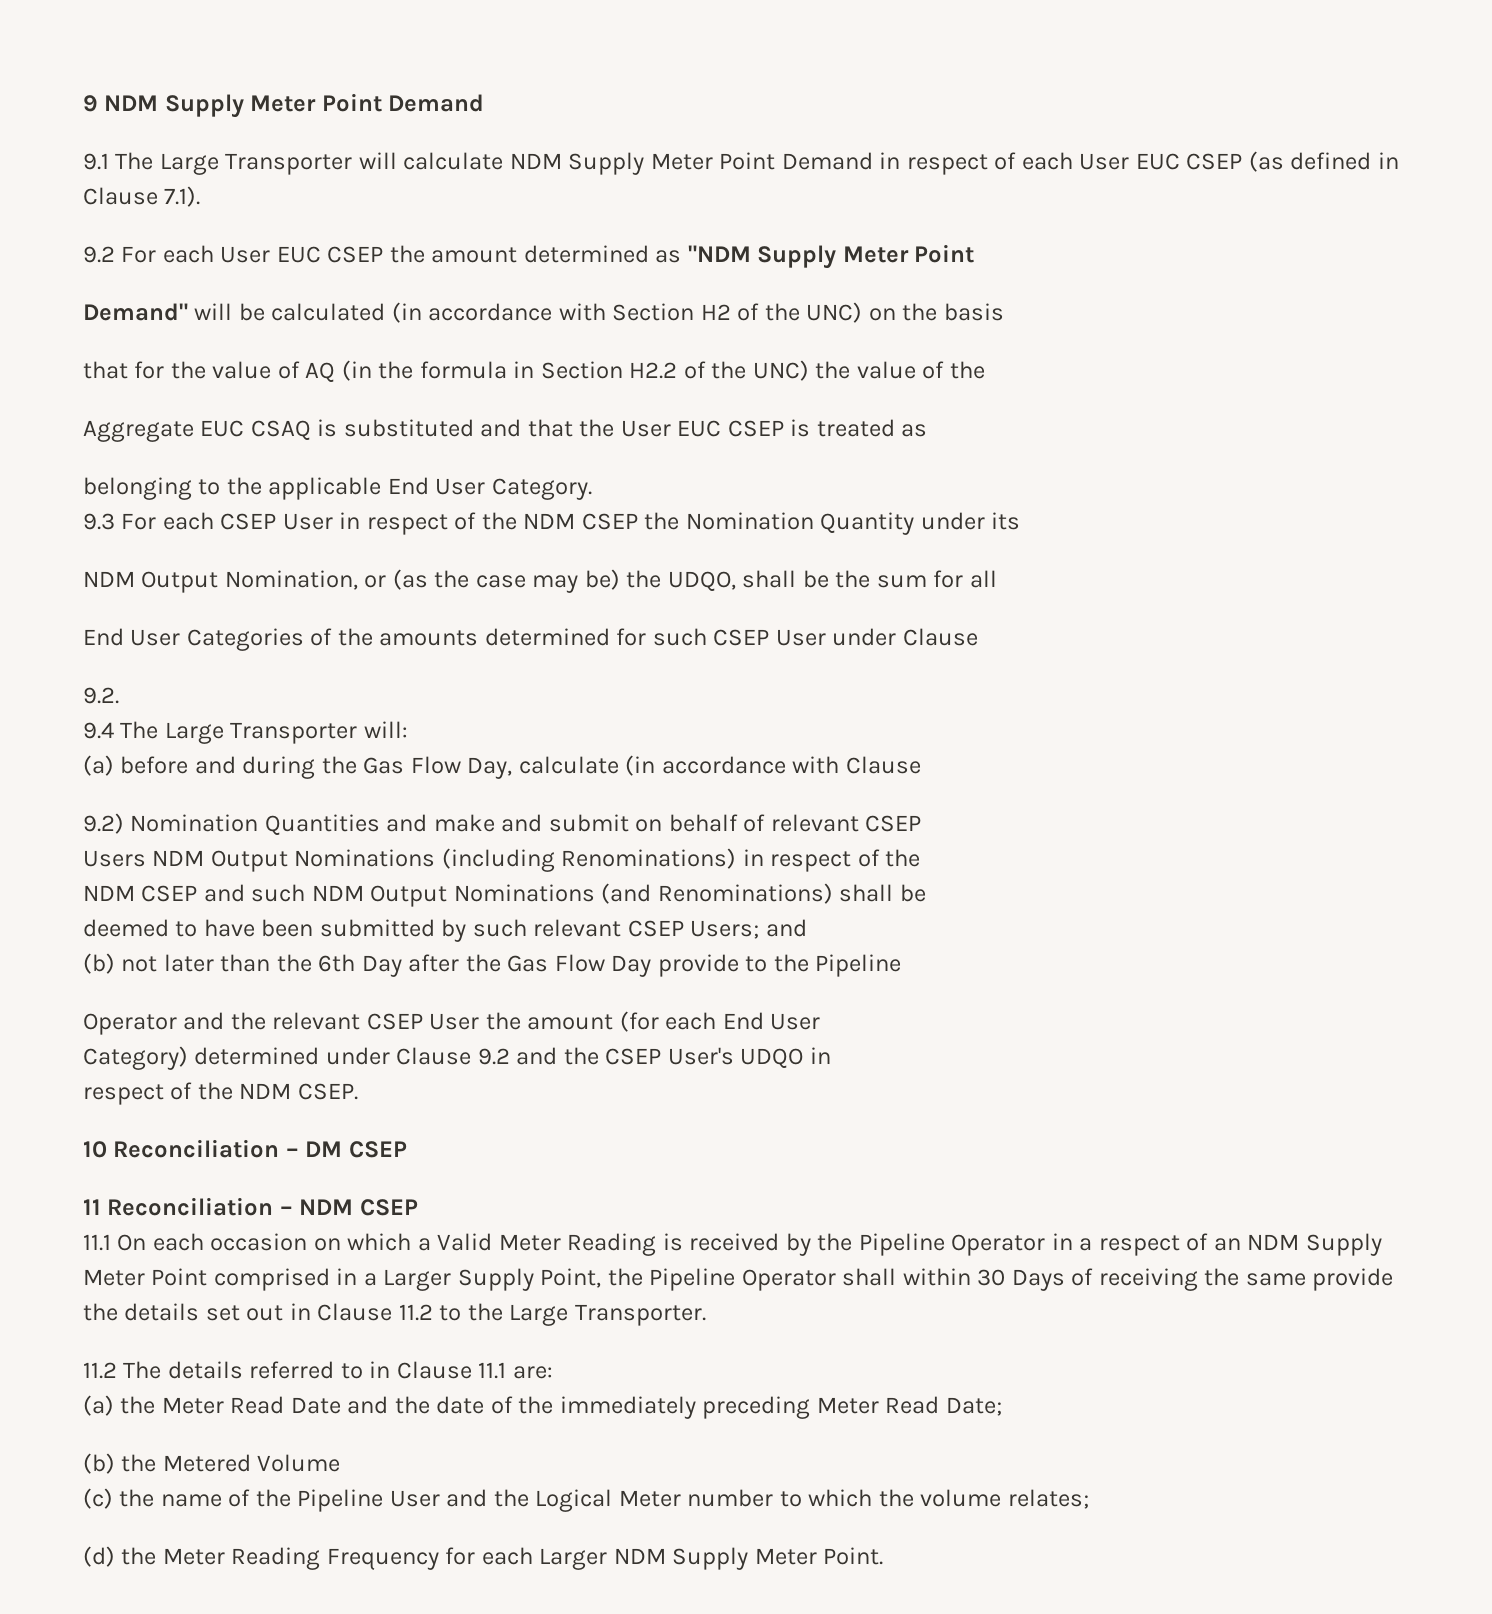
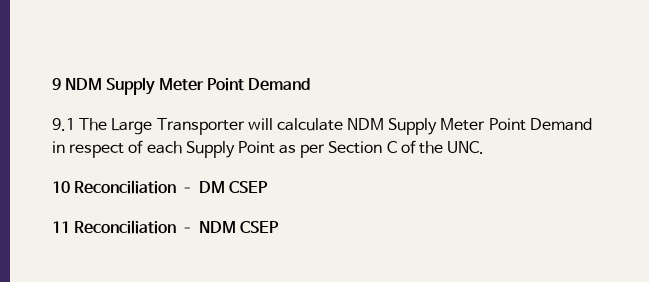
[1079,151,1399,172] [83,186,201,207] [83,244,975,269] [83,302,1004,323] [83,360,985,383] [83,419,928,442] [83,477,592,500] [83,512,1021,535] [83,569,997,593] [83,628,978,651] [83,687,119,704] [83,721,408,744] [83,755,921,779] [83,813,922,836] [83,848,921,872] [83,883,926,907] [83,919,807,942] [83,953,902,977] [83,1011,821,1035] [83,1046,831,1070] [83,1082,358,1105] User EUC CSEP (as defined in Clause 7.1). // 9.2 For each User EUC CSEP the amount determined as "NDM Supply Meter Point // Demand" will be calculated (in accordance with Section H2 of the UNC) on the basis // that for the value of AQ (in the formula in Section H2.2 of the UNC) the value of the // Aggregate EUC CSAQ is substituted and that the User EUC CSEP is treated as // belonging to the applicable End User Category. // 9.3 For each CSEP User in respect of the NDM CSEP the Nomination Quantity under its // NDM Output Nomination, or (as the case may be) the UDQO, shall be the sum for all // End User Categories of the amounts determined for such CSEP User under Clause // 9.2. // 9.4 The Large Transporter will: // (a) before and during the Gas Flow Day, calculate (in accordance with Clause // 9.2) Nomination Quantities and make and submit on behalf of relevant CSEP // Users NDM Output Nominations (including Renominations) in respect of the // NDM CSEP and such NDM Output Nominations (and Renominations) shall be // deemed to have been submitted by such relevant CSEP Users; and // (b) not later than the 6th Day after the Gas Flow Day provide to the Pipeline // Operator and the relevant CSEP User the amount (for each End User // Category) determined under Clause 9.2 and the CSEP User's UDQO in // respect of the NDM CSEP. -> [185,140,485,158] Supply Point as per Section C of the UNC.
[83,1233,1382,1256] [83,1268,1394,1291] [83,1303,706,1326] [83,1361,553,1379] [83,1395,1002,1419] [83,1453,341,1474] [83,1488,1089,1512] [83,1546,884,1570] // 11.1 On each occasion on which a Valid Meter Reading is received by the Pipeline Operator in a respect of an NDM Supply Meter Point comprised in a Larger Supply Point, the Pipeline Operator shall within 30 Days of receiving the same provide the details set out in Clause 11.2 to the Large Transporter. // 11.2 The details referred to in Clause 11.1 are: // (a) the Meter Read Date and the date of the immediately preceding Meter Read Date; // (b) the Metered Volume // (c) the name of the Pipeline User and the Logical Meter number to which the volume relates; // (d) the Meter Reading Frequency for each Larger NDM Supply Meter Point. -> (279, 227) none

